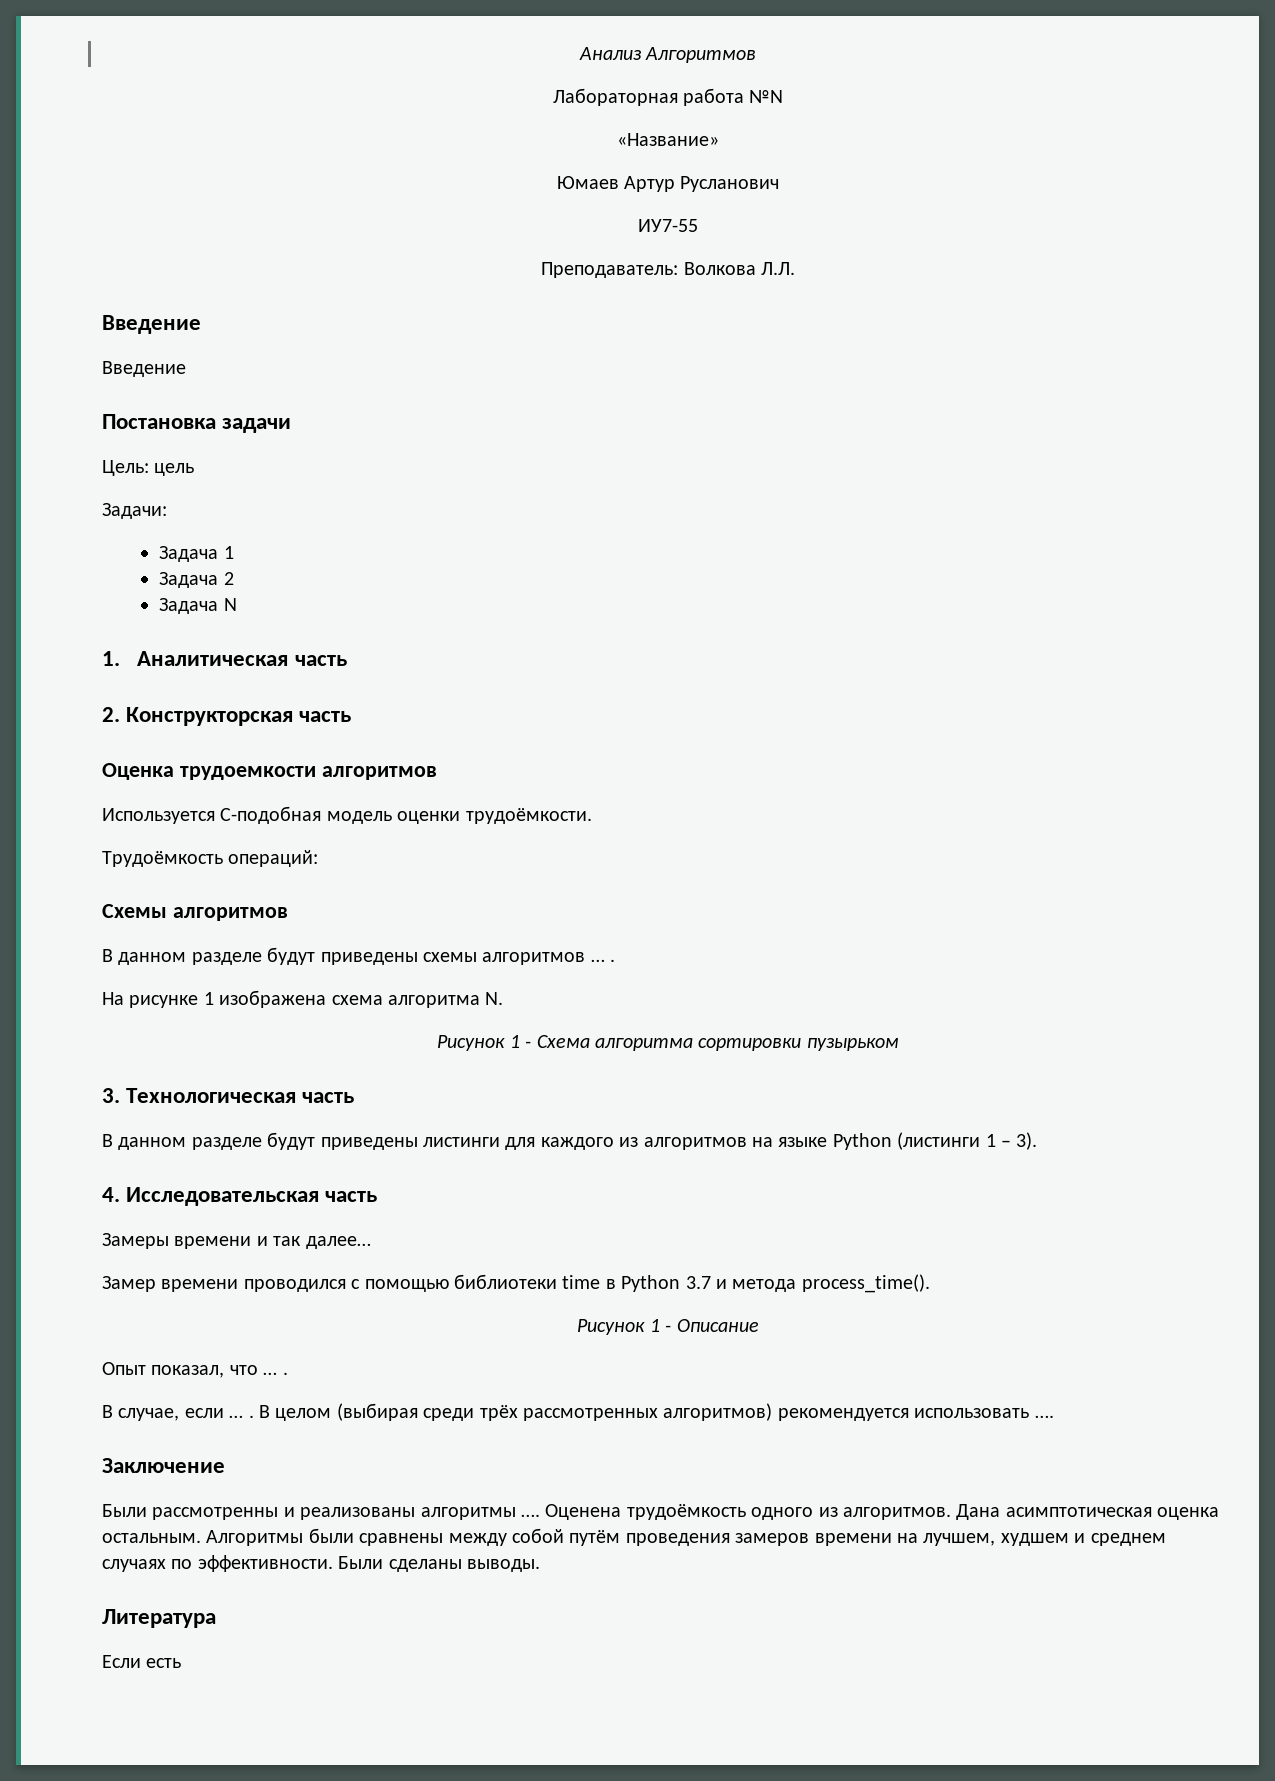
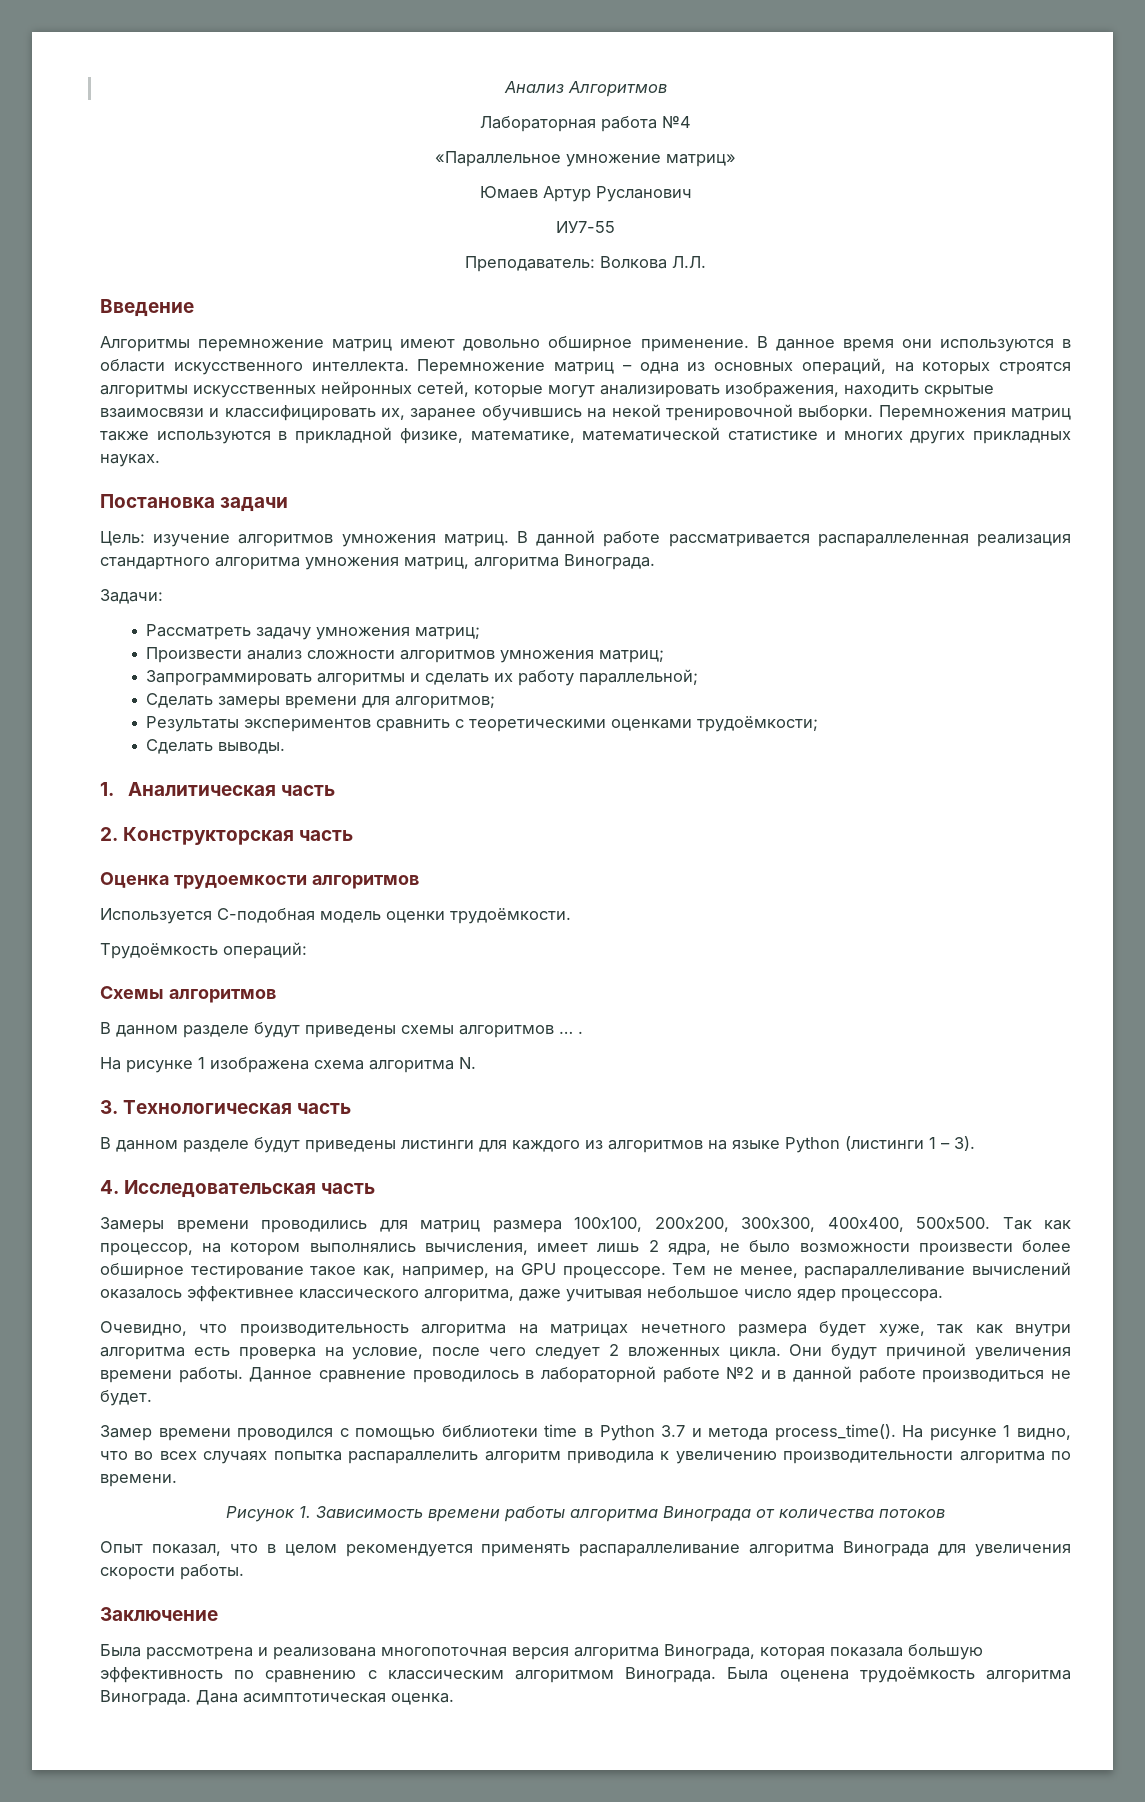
[749,90,784,103] [617,133,719,146] №N // «Название» -> [662,116,691,128] [435,151,736,167] №4 // «Параллельное умножение матриц»
[102,361,186,377] [102,414,292,433] [102,460,195,476] [102,503,167,519] [159,546,234,562] [159,572,234,588] [159,598,237,614] Введение // Постановка задачи // Цель: цель // Задачи: // Задача 1 // Задача 2 // Задача N -> [100,336,1071,352] [100,358,1071,375] [100,381,994,398] [100,404,1071,421] [100,427,1071,444] [100,454,160,467] [100,494,289,512] [100,530,1071,547] [100,554,655,570] [100,589,163,604] [146,624,481,640] [146,647,665,663] [146,669,699,686] [146,693,496,709] [146,716,819,732] [146,739,286,754] Алгоритмы перемножение матриц имеют довольно обширное применение. В данное время они используются в области искусственного интеллекта. Перемножение матриц – одна из основных операций, на которых строятся алгоритмы искусственных нейронных сетей, которые могут анализировать изображения, находить скрытые взаимосвязи и классифицировать их, заранее обучившись на некой тренировочной выборки. Перемножения матриц также используются в прикладной физике, математике, математической статистике и многих других прикладных науках. // Постановка задачи // Цель: изучение алгоритмов умножения матриц. В данной работе рассматривается распараллеленная реализация стандартного алгоритма умножения матриц, алгоритма Винограда. // Задачи: // Рассматреть задачу умножения матриц; // Произвести анализ сложности алгоритмов умножения матриц; // Запрограммировать алгоритмы и сделать их работу параллельной; // Сделать замеры времени для алгоритмов; // Результаты экспериментов сравнить с теоретическими оценками трудоёмкости; // Сделать выводы.
[437,1035,899,1051] // Рисунок 1 - Схема алгоритма сортировки пузырьком -> (476, 1063) none
[256,1236,371,1249] и так далее… -> [261,1217,1071,1233] [100,1240,1072,1256] [100,1262,1071,1279] [100,1286,943,1302] [100,1321,1071,1337] [100,1343,1071,1360] [100,1366,1071,1383] [100,1390,152,1406] проводились для матриц размера 100х100, 200х200, 300х300, 400х400, 500х500. Так как процессор, на котором выполнялись вычисления, имеет лишь 2 ядра, не было возможности произвести более обширное тестирование такое как, например, на GPU процессоре. Тем не менее, распараллеливание вычислений оказалось эффективнее классического алгоритма, даже учитывая небольшое число ядер процессора. // Очевидно, что производительность алгоритма на матрицах нечетного размера будет хуже, так как внутри алгоритма есть проверка на условие, после чего следует 2 вложенных цикла. Они будут причиной увеличения времени работы. Данное сравнение проводилось в лабораторной работе №2 и в данной работе производиться не будет.
[577,1319,759,1335] [102,1362,288,1378] [102,1403,1054,1421] [102,1458,225,1473] [102,1504,1220,1520] [102,1528,1166,1546] [102,1555,540,1572] [102,1609,216,1628] [102,1655,182,1668] // Рисунок 1 - Описание // Опыт показал, что … . // В случае, если … . В целом (выбирая среди трёх рассмотренных алгоритмов) рекомендуется использовать …. // Заключение // Были рассмотренны и реализованы алгоритмы …. Оценена трудоёмкость одного из алгоритмов. Дана асимптотическая оценка остальным. Алгоритмы были сравнены между собой путём проведения замеров времени на лучшем, худшем и среднем случаях по эффективности. Были сделаны выводы. // Литература // Если есть -> [902,1425,1071,1441] [100,1451,1071,1464] [100,1474,177,1487] [226,1506,945,1522] [100,1541,1071,1557] [100,1564,244,1580] [100,1607,218,1621] [100,1644,983,1660] [100,1667,1072,1683] [100,1690,454,1706] На рисунке 1 видно, что во всех случаях попытка распараллелить алгоритм приводила к увеличению производительности алгоритма по времени. // Рисунок 1. Зависимость времени работы алгоритма Винограда от количества потоков // Опыт показал, что в целом рекомендуется применять распараллеливание алгоритма Винограда для увеличения скорости работы. // Заключение // Была рассмотрена и реализована многопоточная версия алгоритма Винограда, которая показала большую эффективность по сравнению с классическим алгоритмом Винограда. Была оценена трудоёмкость алгоритма Винограда. Дана асимптотическая оценка.

